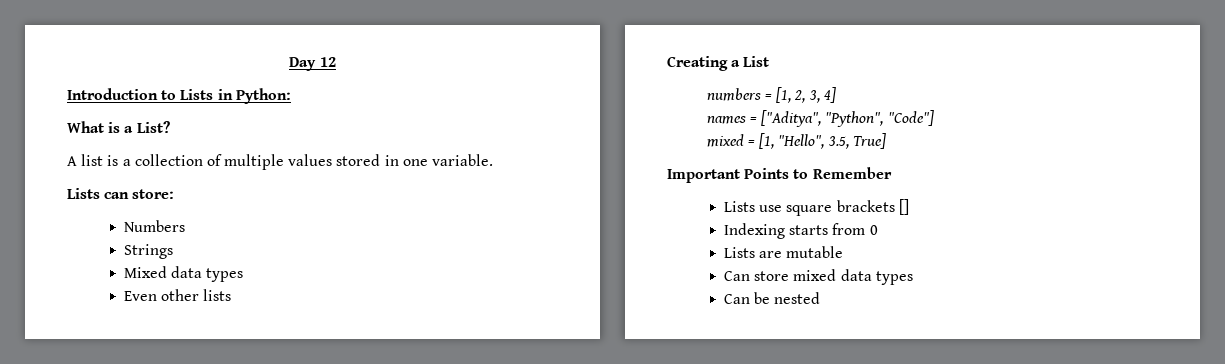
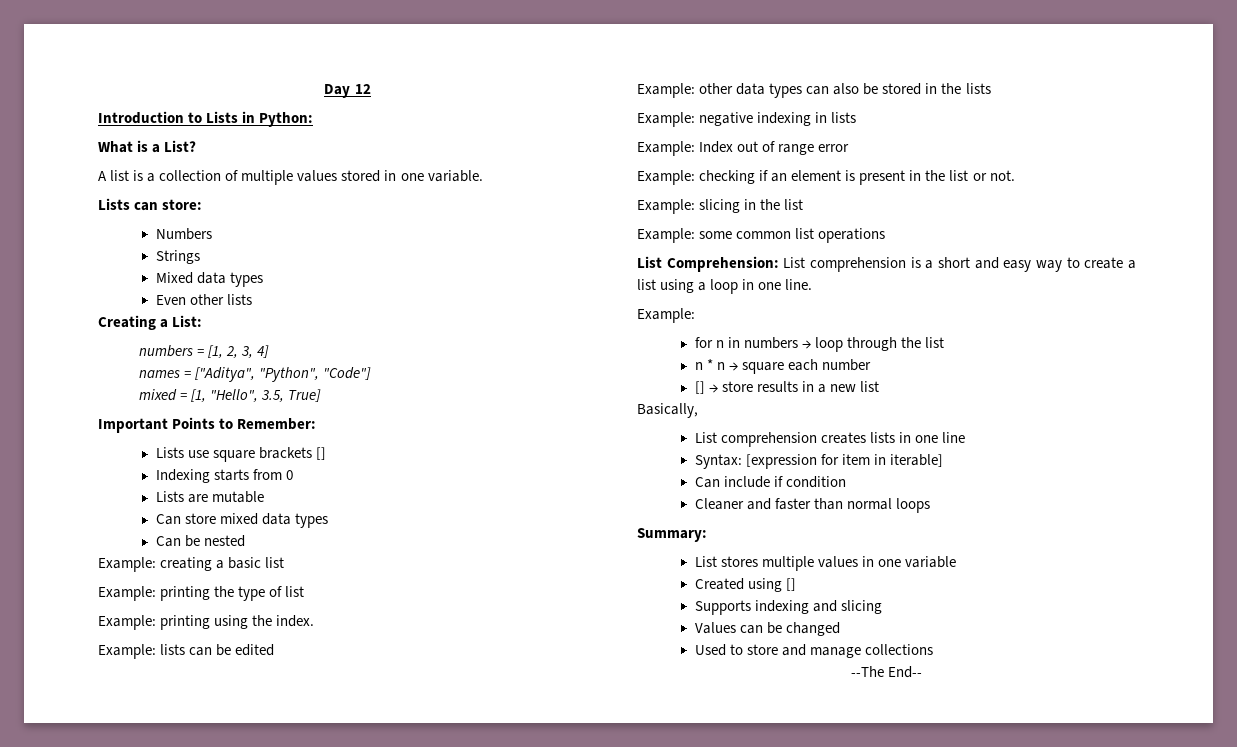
[743,56,770,67] List -> [172,315,203,327] List:
[812,167,892,179] Remember -> [237,418,317,430] Remember:
(821, 298) none -> [98,557,285,572] [98,586,305,601] [98,615,315,630] [98,644,275,659] [637,83,991,98] [637,112,857,127] [637,141,850,156] [637,170,1015,185] [637,199,804,214] [637,228,886,243] [637,256,1137,272] [637,279,813,294] [637,308,695,323] [694,337,944,352] [694,359,871,374] [694,381,879,394] [637,403,698,418] [694,432,965,447] [694,454,943,469] [694,476,846,488] [694,498,930,513] [637,528,707,542] [694,556,956,571] [694,578,796,592] [694,600,882,615] [694,622,840,636] [694,644,933,658] [850,666,923,678] // Example: creating a basic list // Example: printing the type of list // Example: printing using the index. // Example: lists can be edited // Example: other data types can also be stored in the lists // Example: negative indexing in lists // Example: Index out of range error // Example: checking if an element is present in the list or not. // Example: slicing in the list // Example: some common list operations // List Comprehension: List comprehension is a short and easy way to create a list using a loop in one line. // Example: // for n in numbers → loop through the list // n * n → square each number // [] → store results in a new list // Basically, // List comprehension creates lists in one line // Syntax: [expression for item in iterable] // Can include if condition // Cleaner and faster than normal loops // Summary: // List stores multiple values in one variable // Created using [] // Supports indexing and slicing // Values can be changed // Used to store and manage collections // --The End--

